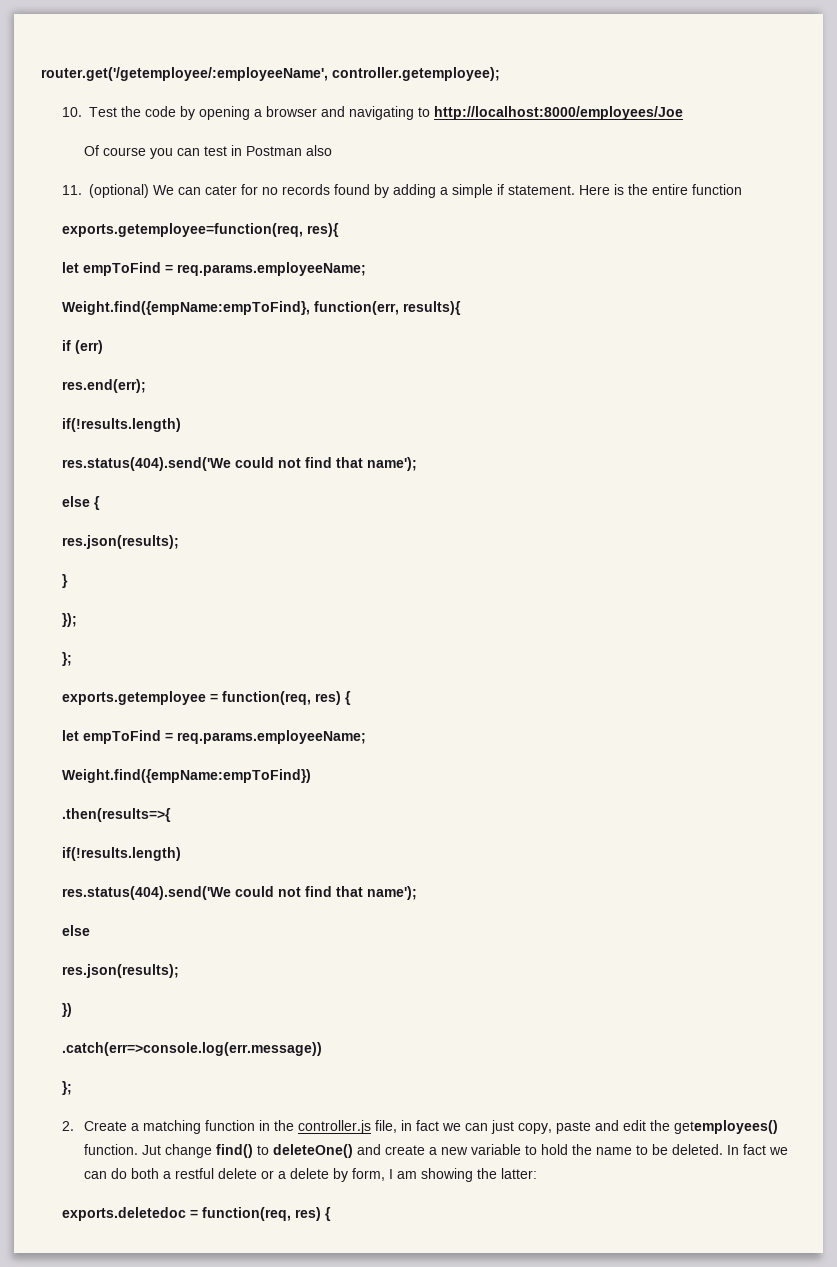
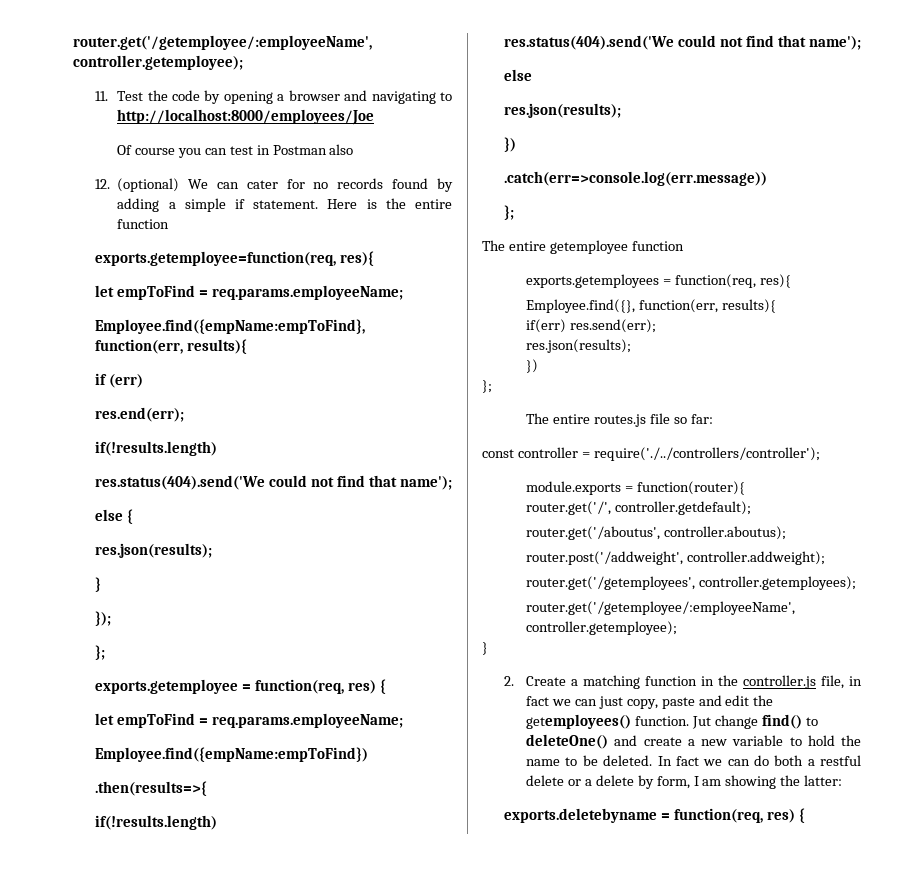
[41,67,500,81] [62,107,83,117] router.get('/getemployee/:employeeName', controller.getemployee); // 10. -> [73,35,372,50] [73,55,243,70] [95,91,109,101] router.get('/getemployee/:employeeName', controller.getemployee); // 11.
[62,185,83,195] 11. -> [95,179,111,189] 12.
[62,301,311,315] Weight.find({empName:empToFind}, -> [95,319,366,334] Employee.find({empName:empToFind},
[62,769,312,783] Weight.find({empName:empToFind}) -> [95,747,369,762] Employee.find({empName:empToFind})
(73, 1088) none -> [482,240,684,254] [526,274,791,288] [526,299,776,313] [526,319,656,333] [526,339,632,353] [526,359,539,373] [482,380,492,393] [526,413,713,427] [482,447,820,461] [526,481,745,495] [526,501,751,515] [526,526,786,540] [526,551,825,565] [526,576,856,590] [526,601,796,615] [526,621,678,635] [482,642,488,655] // The entire getemployee function // exports.getemployees = function(req, res){ // Employee.find({}, function(err, results){ // if(err) res.send(err); // res.json(results); // }) // }; // The entire routes.js file so far: // const controller = require('./../controllers/controller'); // module.exports = function(router){ // router.get('/', controller.getdefault); // router.get('/aboutus', controller.aboutus); // router.post('/addweight', controller.addweight); // router.get('/getemployees', controller.getemployees); // router.get('/getemployee/:employeeName', controller.getemployee); // }
[62,1207,187,1221] exports.deletedoc -> [504,808,658,823] exports.deletebyname

